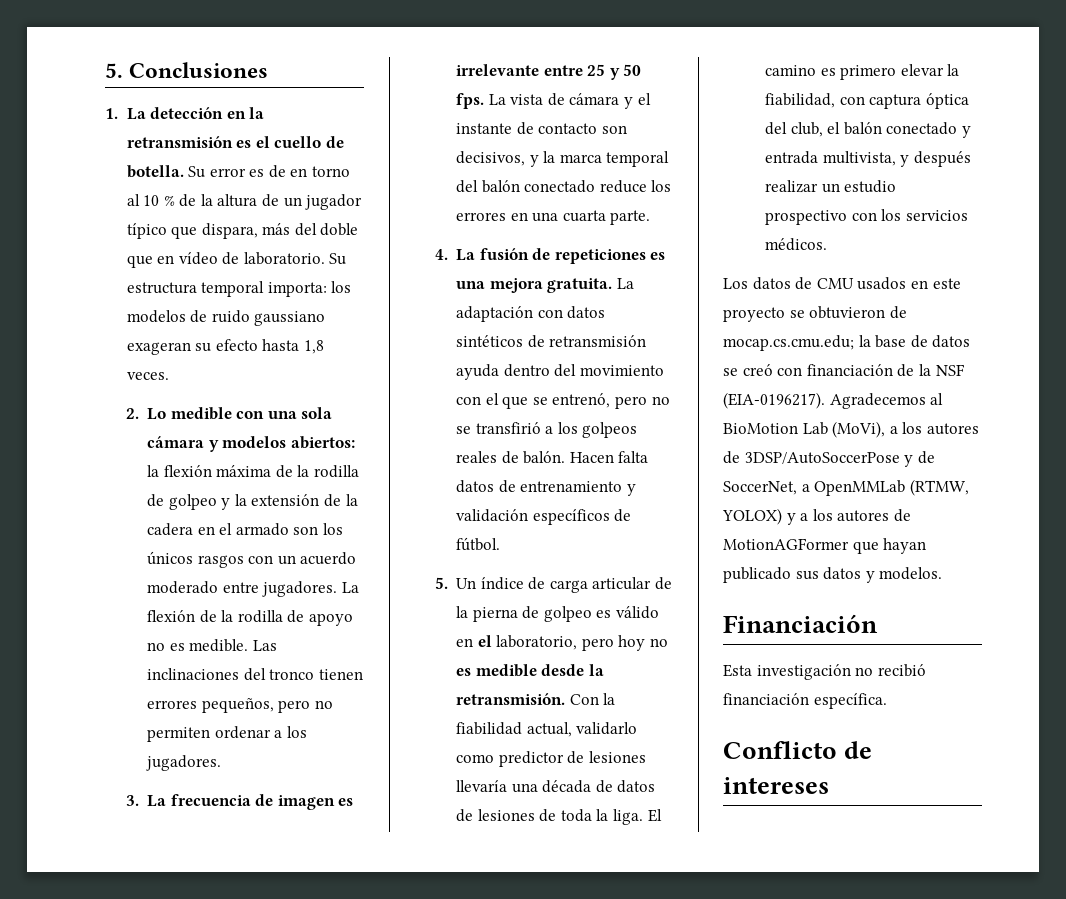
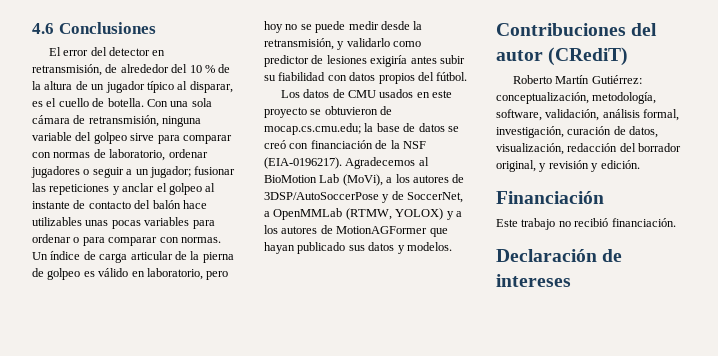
[105,63,123,78] 5. -> [32,23,54,34] 4.6
[105,107,265,120] [126,136,344,148] [126,165,351,178] [126,194,140,206] 1. La detección en la retransmisión es el cuello de botella. Su error es de en torno al -> [48,47,166,56] [32,64,188,76] El error del detector en retransmisión, de alrededor del
[171,223,359,239] [126,252,347,268] [126,281,352,297] [126,310,326,326] [126,339,324,355] [126,372,169,380] [125,407,333,420] [147,436,355,452] [147,465,360,478] [147,494,358,510] [147,523,344,536] [147,551,357,568] [147,581,359,597] [147,610,354,626] [147,639,277,652] [147,668,363,681] [147,698,333,713] [147,726,307,742] [146,755,222,771] [125,794,354,810] [456,64,642,80] [456,93,651,109] [456,122,627,135] [456,151,670,167] [456,180,672,193] [456,210,651,225] [434,248,666,264] [456,278,634,293] [456,306,606,322] [456,335,647,348] [456,364,664,380] [456,393,670,409] [456,422,638,438] [456,451,649,464] [456,480,636,496] [456,509,632,525] [456,537,501,551] [434,577,448,589] que dispara, más del doble que en vídeo de laboratorio. Su estructura temporal importa: los modelos de ruido gaussiano exageran su efecto hasta 1,8 veces. // 2. Lo medible con una sola cámara y modelos abiertos: la flexión máxima de la rodilla de golpeo y la extensión de la cadera en el armado son los únicos rasgos con un acuerdo moderado entre jugadores. La flexión de la rodilla de apoyo no es medible. Las inclinaciones del tronco tienen errores pequeños, pero no permiten ordenar a los jugadores. // 3. La frecuencia de imagen es irrelevante entre 25 y 50 fps. La vista de cámara y el instante de contacto son decisivos, y la marca temporal del balón conectado reduce los errores en una cuarta parte. // 4. La fusión de repeticiones es una mejora gratuita. La adaptación con datos sintéticos de retransmisión ayuda dentro del movimiento con el que se entrenó, pero no se transfirió a los golpeos reales de balón. Hacen falta datos de entrenamiento y validación específicos de fútbol. // 5. -> [177,81,233,93] [32,98,212,107] [32,115,202,127] [32,132,232,144] [32,149,208,161] [31,166,236,178] [32,183,216,195] [32,200,207,209] [32,217,215,229] [32,234,221,246] al disparar, es el cuello de botella. Con una sola cámara de retransmisión, ninguna variable del golpeo sirve para comparar con normas de laboratorio, ordenar jugadores o seguir a un jugador; fusionar las repeticiones y anclar el golpeo al instante de contacto del balón hace utilizables unas pocas variables para ordenar o para comparar con normas.
[477,635,492,647] el -> (145, 274) none
[456,664,604,677] [456,693,616,705] [456,722,572,737] es medible desde la retransmisión. Con la fiabilidad actual, -> [300,21,423,33] [264,38,345,50] se puede medir desde la retransmisión, y
[456,780,656,793] [456,809,662,825] [765,64,960,80] [765,93,969,109] [765,122,972,138] [765,151,971,167] [765,180,897,193] [765,209,968,225] [765,238,828,251] llevaría una década de datos de lesiones de toda la liga. El camino es primero elevar la fiabilidad, con captura óptica del club, el balón conectado y entrada multivista, y después realizar un estudio prospectivo con los servicios médicos. -> [370,55,465,67] [264,72,468,84] exigiría antes subir su fiabilidad con datos propios del fútbol.
[723,614,878,633] [723,664,926,680] [723,693,887,709] [723,741,837,759] Financiación // Esta investigación no recibió financiación específica. // Conflicto -> [496,23,658,36] [496,47,629,66] [512,75,642,84] [496,92,657,104] [496,109,680,121] [496,126,659,138] [496,143,682,155] [496,160,640,172] [496,191,604,204] [496,218,676,230] [496,249,597,262] Contribuciones del autor (CRediT) // Roberto Martín Gutiérrez: conceptualización, metodología, software, validación, análisis formal, investigación, curación de datos, visualización, redacción del borrador original, y revisión y edición. // Financiación // Este trabajo no recibió financiación. // Declaración

